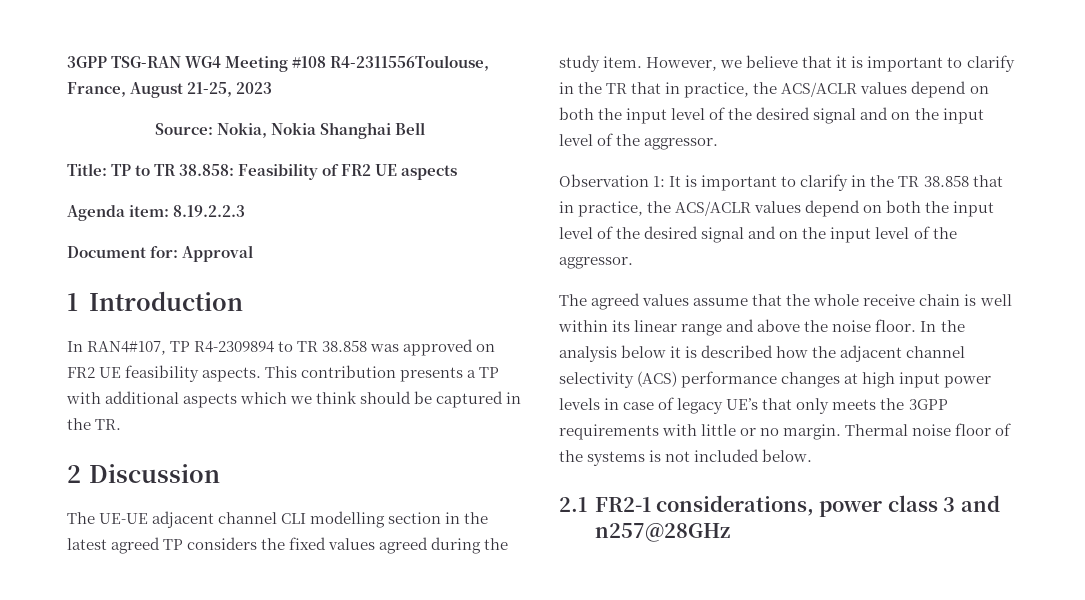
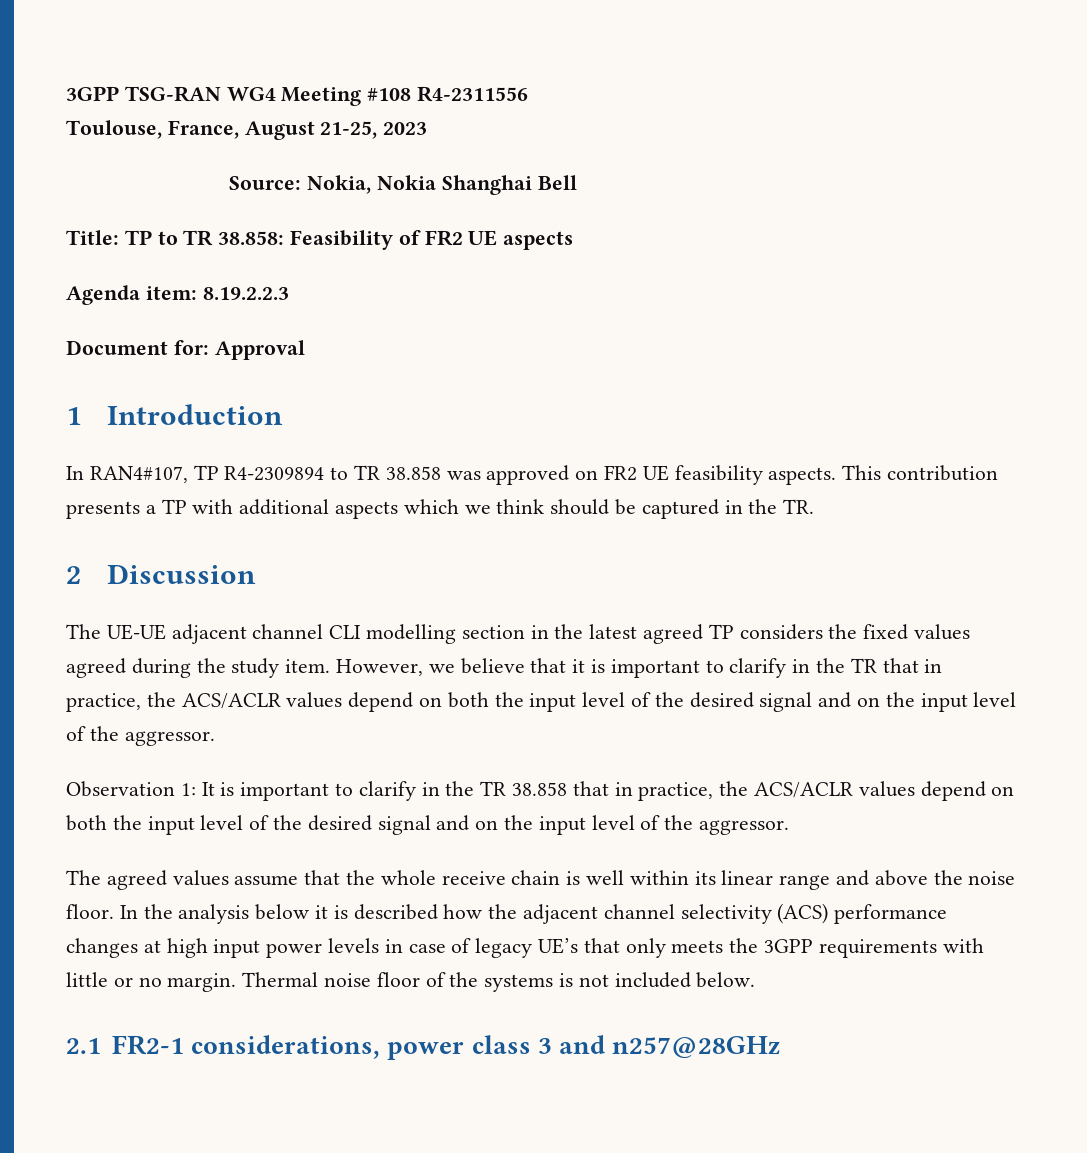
[330,55,490,71] R4-2311556Toulouse, -> [417,86,529,102] [66,120,162,139] R4-2311556 // Toulouse,

